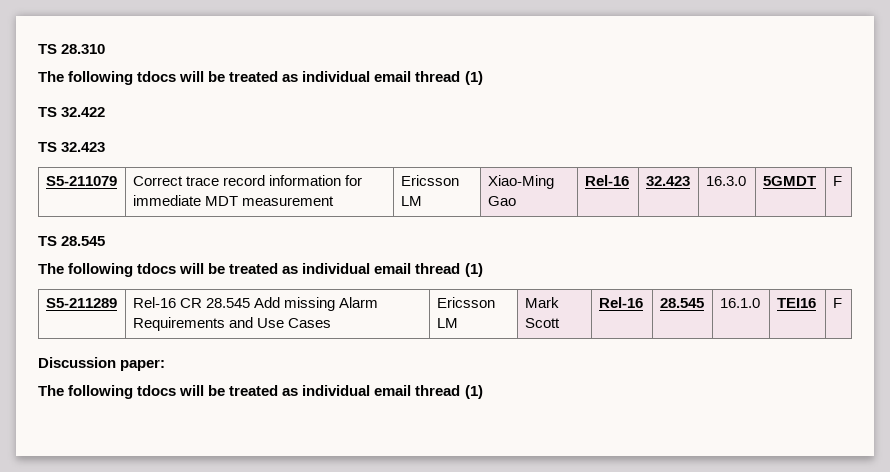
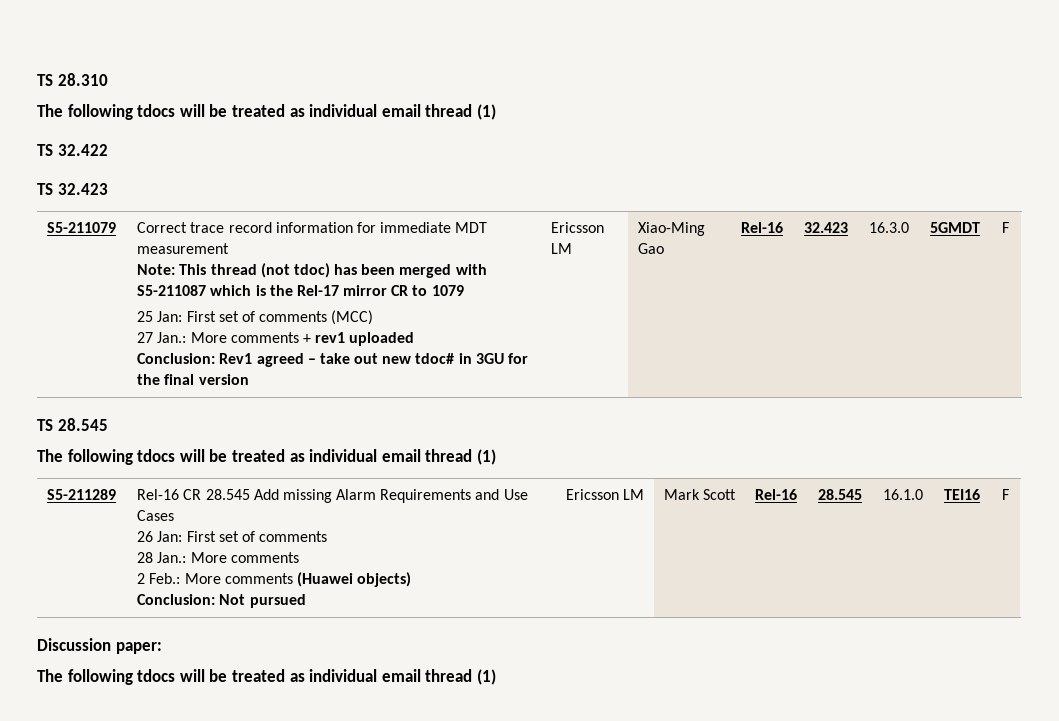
(334, 201) none -> [137,263,487,278] [137,285,464,296] [137,310,374,325] [137,332,415,346] [137,353,528,367] [137,374,249,385] // Note: This thread (not tdoc) has been merged with S5-211087 which is the Rel-17 mirror CR to 1079 // 25 Jan: First set of comments (MCC) // 27 Jan.: More comments + rev1 uploaded // Conclusion: Rev1 agreed – take out new tdoc# in 3GU for the final version
(331, 323) none -> [137,531,328,542] [137,552,299,563] [137,572,412,587] [137,594,306,608] // 26 Jan: First set of comments // 28 Jan.: More comments // 2 Feb.: More comments (Huawei objects) // Conclusion: Not pursued

